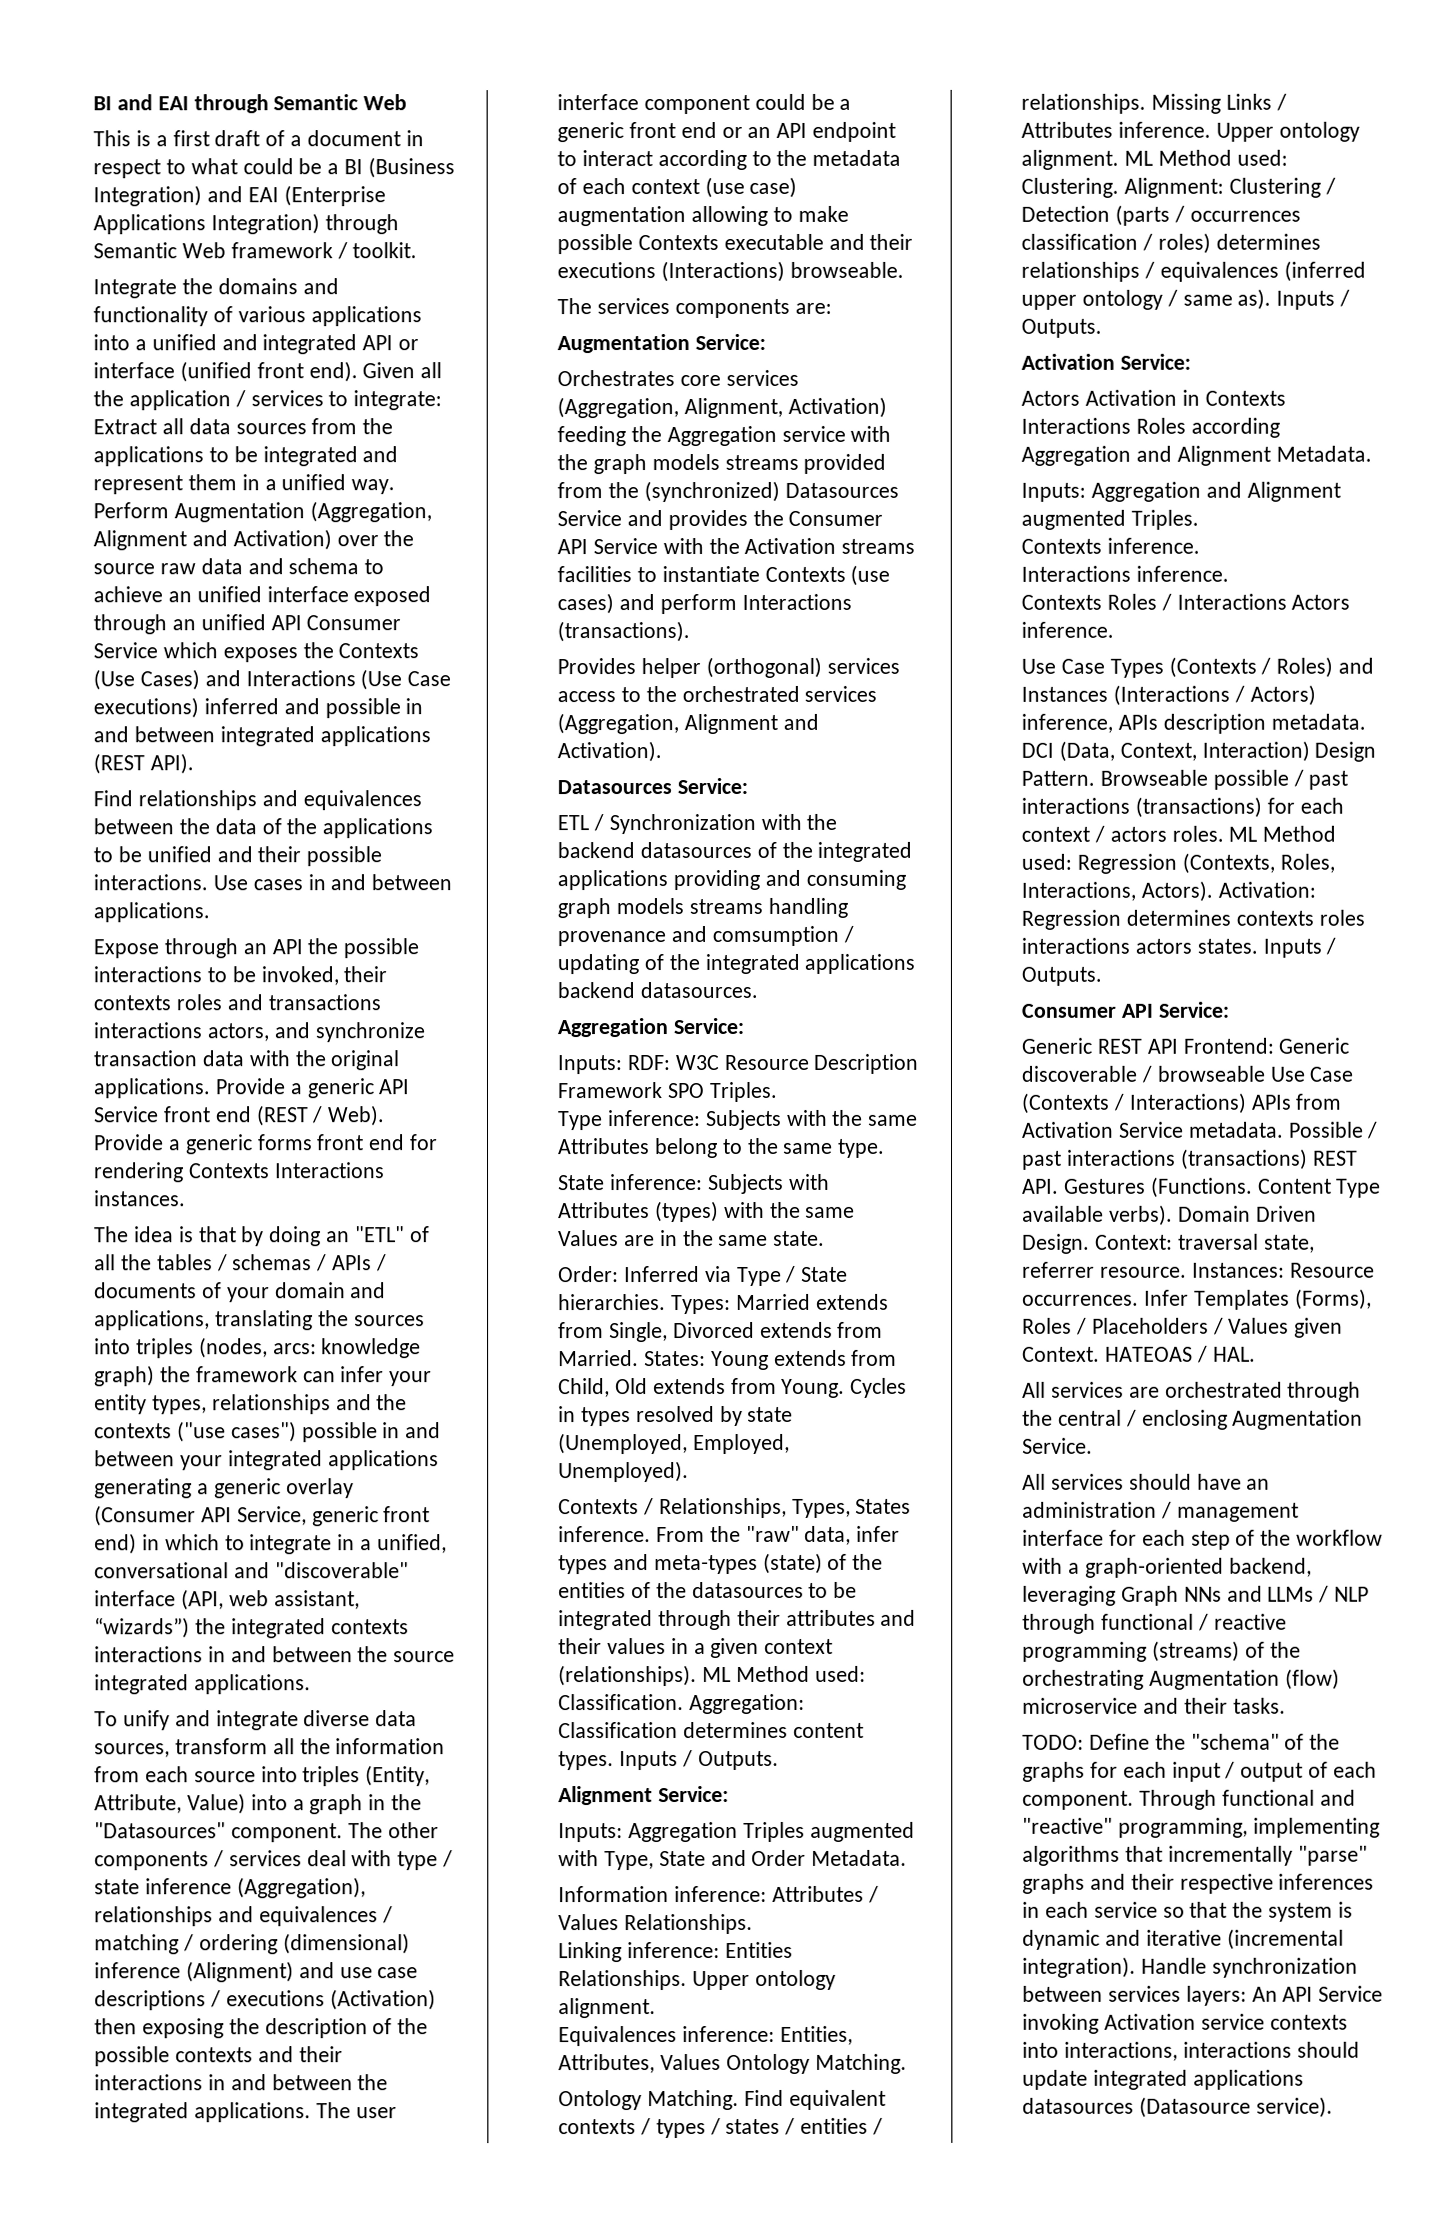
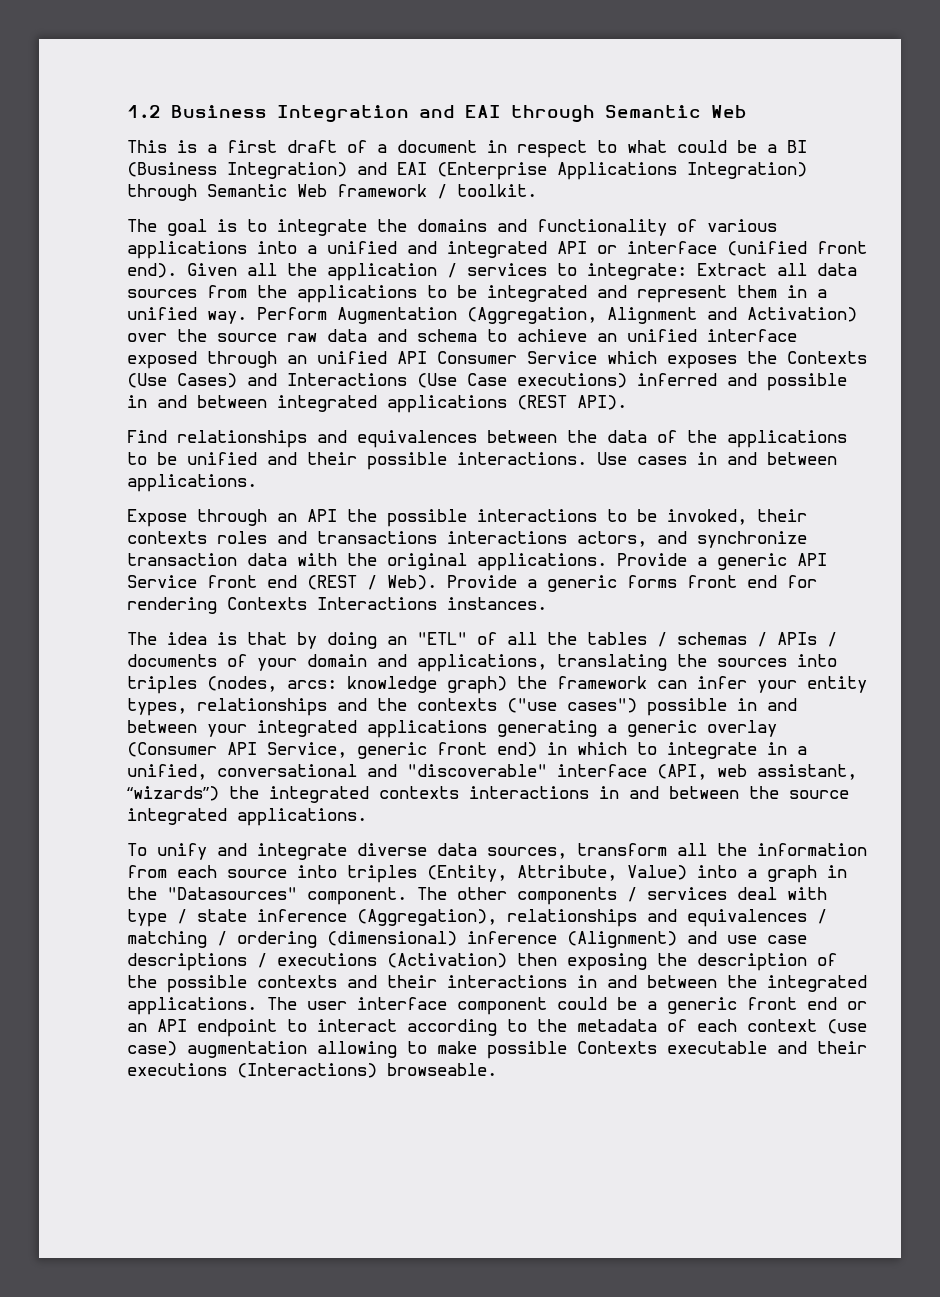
[93,96,113,111] BI -> [127,105,410,123] 1.2 Business Integration
[93,279,178,299] Integrate -> [127,219,368,236] The goal is to integrate
[557,298,832,319] [557,333,766,354] [557,369,799,387] [557,396,887,419] [557,425,892,447] [557,453,887,475] [557,480,899,503] [557,509,884,531] [557,537,916,555] [557,564,891,586] [557,593,852,615] [557,621,691,643] [557,656,900,679] [557,685,878,703] [557,713,819,735] [557,741,663,763] [557,777,748,795] [557,813,838,835] [557,841,913,862] [557,869,906,891] [557,897,848,919] [557,925,854,947] [557,953,916,975] [557,981,758,999] [557,1017,744,1038] [557,1053,919,1075] [557,1081,777,1103] [557,1109,919,1131] [558,1137,886,1159] [558,1173,830,1195] [558,1201,856,1223] [558,1230,826,1247] [558,1265,849,1286] [558,1293,889,1315] [558,1321,884,1343] [558,1349,898,1371] [558,1377,908,1398] [558,1405,794,1427] [558,1433,790,1455] [558,1461,690,1483] [558,1497,912,1519] [558,1525,901,1545] [558,1552,884,1575] [558,1581,858,1599] [558,1609,917,1631] [558,1637,834,1659] [558,1665,866,1687] [558,1693,805,1715] [558,1721,864,1739] [558,1750,779,1771] [558,1785,729,1806] [558,1821,915,1843] [558,1849,908,1871] [558,1885,879,1903] [558,1913,753,1935] [558,1941,793,1963] [558,1969,836,1991] [558,1998,657,2019] [558,2025,853,2047] [558,2053,907,2074] [558,2089,886,2111] [558,2117,883,2139] [1021,93,1287,114] [1021,121,1360,142] [1021,149,1288,170] [1021,177,1336,198] [1021,204,1301,226] [1021,232,1321,254] [1021,260,1366,282] [1021,288,1350,310] [1021,318,1103,338] [1021,353,1191,370] [1021,389,1286,406] [1021,417,1280,438] [1021,445,1372,466] [1021,481,1341,502] [1021,509,1199,530] [1021,537,1200,554] [1021,565,1229,582] [1021,593,1351,611] [1021,621,1115,638] [1021,656,1374,678] [1021,684,1316,706] [1021,713,1366,734] [1021,740,1377,762] [1021,769,1349,790] [1021,796,1344,818] [1021,825,1337,843] [1021,852,1335,874] [1021,880,1316,902] [1021,909,1365,930] [1021,937,1337,958] [1021,966,1103,986] [1021,1001,1229,1018] [1021,1037,1350,1054] [1021,1065,1354,1083] [1021,1092,1342,1114] [1022,1121,1379,1139] [1022,1148,1358,1170] [1022,1176,1382,1198] [1022,1204,1317,1226] [1022,1233,1315,1254] [1022,1261,1375,1278] [1022,1288,1372,1310] [1022,1317,1344,1338] [1022,1345,1256,1363] [1022,1381,1362,1402] [1022,1409,1364,1430] [1022,1437,1094,1454] [1022,1473,1271,1490] [1022,1501,1299,1522] [1022,1529,1383,1550] [1022,1557,1312,1578] [1022,1585,1369,1606] [1022,1613,1287,1634] [1022,1640,1301,1662] [1022,1668,1340,1690] [1022,1697,1286,1714] [1022,1733,1341,1750] [1022,1761,1377,1782] [1022,1789,1356,1810] [1022,1817,1380,1838] [1022,1845,1368,1866] [1022,1873,1375,1894] [1022,1901,1353,1922] [1022,1928,1344,1950] [1022,1956,1358,1978] [1022,1985,1384,2006] [1022,2013,1348,2034] [1022,2041,1360,2061] [1022,2069,1304,2090] [1022,2096,1333,2118] // The services components are: // Augmentation Service: // Orchestrates core services (Aggregation, Alignment, Activation) feeding the Aggregation service with the graph models streams provided from the (synchronized) Datasources Service and provides the Consumer API Service with the Activation streams facilities to instantiate Contexts (use cases) and perform Interactions (transactions). // Provides helper (orthogonal) services access to the orchestrated services (Aggregation, Alignment and Activation). // Datasources Service: // ETL / Synchronization with the backend datasources of the integrated applications providing and consuming graph models streams handling provenance and comsumption / updating of the integrated applications backend datasources. // Aggregation Service: // Inputs: RDF: W3C Resource Description Framework SPO Triples. // Type inference: Subjects with the same Attributes belong to the same type. // State inference: Subjects with Attributes (types) with the same Values are in the same state. // Order: Inferred via Type / State hierarchies. Types: Married extends from Single, Divorced extends from Married. States: Young extends from Child, Old extends from Young. Cycles in types resolved by state (Unemployed, Employed, Unemployed). // Contexts / Relationships, Types, States inference. From the "raw" data, infer types and meta-types (state) of the entities of the datasources to be integrated through their attributes and their values in a given context (relationships). ML Method used: Classification. Aggregation: Classification determines content types. Inputs / Outputs. // Alignment Service: // Inputs: Aggregation Triples augmented with Type, State and Order Metadata. // Information inference: Attributes / Values Relationships. // Linking inference: Entities Relationships. Upper ontology alignment. // Equivalences inference: Entities, Attributes, Values Ontology Matching. // Ontology Matching. Find equivalent contexts / types / states / entities / relationships. Missing Links / Attributes inference. Upper ontology alignment. ML Method used: Clustering. Alignment: Clustering / Detection (parts / occurrences classification / roles) determines relationships / equivalences (inferred upper ontology / same as). Inputs / Outputs. // Activation Service: // Actors Activation in Contexts Interactions Roles according Aggregation and Alignment Metadata. // Inputs: Aggregation and Alignment augmented Triples. // Contexts inference. // Interactions inference. // Contexts Roles / Interactions Actors inference. // Use Case Types (Contexts / Roles) and Instances (Interactions / Actors) inference, APIs description metadata. DCI (Data, Context, Interaction) Design Pattern. Browseable possible / past interactions (transactions) for each context / actors roles. ML Method used: Regression (Contexts, Roles, Interactions, Actors). Activation: Regression determines contexts roles interactions actors states. Inputs / Outputs. // Consumer API Service: // Generic REST API Frontend: Generic discoverable / browseable Use Case (Contexts / Interactions) APIs from Activation Service metadata. Possible / past interactions (transactions) REST API. Gestures (Functions. Content Type available verbs). Domain Driven Design. Context: traversal state, referrer resource. Instances: Resource occurrences. Infer Templates (Forms), Roles / Placeholders / Values given Context. HATEOAS / HAL. // All services are orchestrated through the central / enclosing Augmentation Service. // All services should have an administration / management interface for each step of the workflow with a graph-oriented backend, leveraging Graph NNs and LLMs / NLP through functional / reactive programming (streams) of the orchestrating Augmentation (flow) microservice and their tasks. // TODO: Define the "schema" of the graphs for each input / output of each component. Through functional and "reactive" programming, implementing algorithms that incrementally "parse" graphs and their respective inferences in each service so that the system is dynamic and iterative (incremental integration). Handle synchronization between services layers: An API Service invoking Activation service contexts into interactions, interactions should update integrated applications datasources (Datasource service). -> (498, 1069) none

